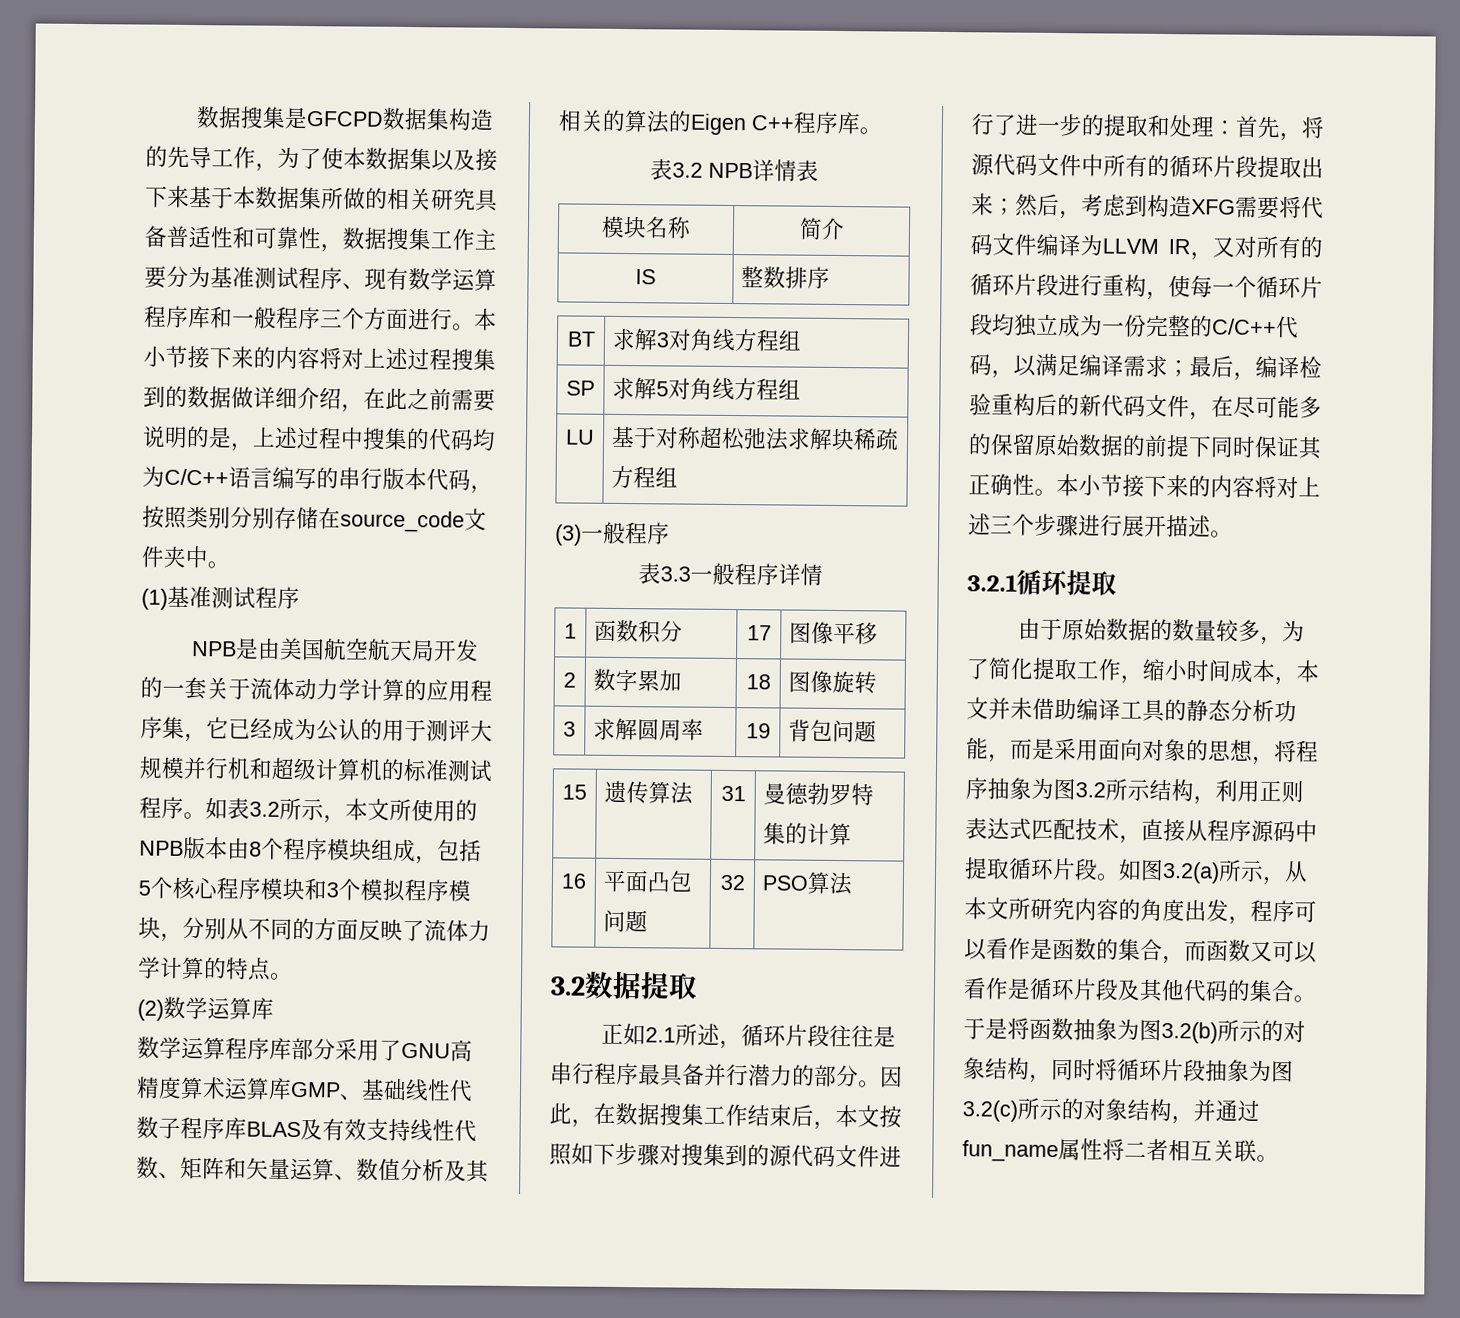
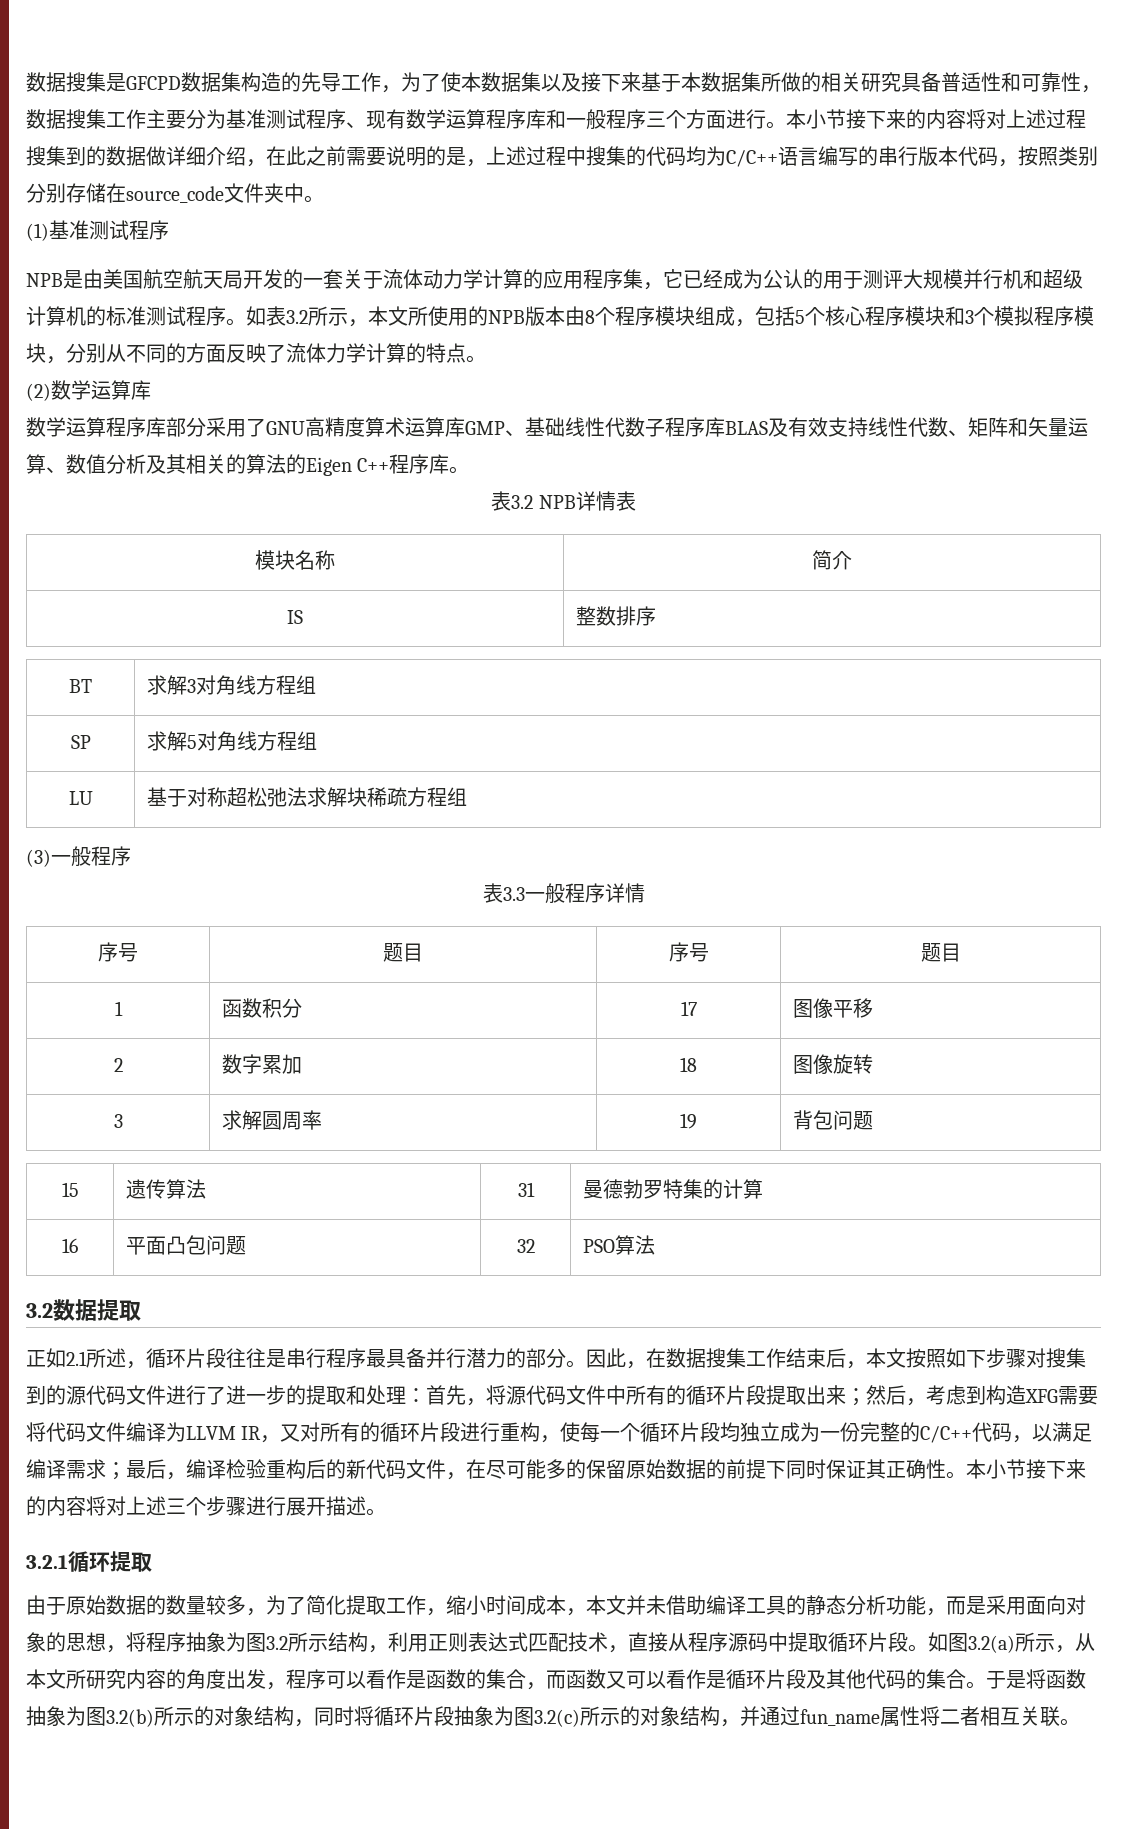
(823, 574) none -> [98,942,138,962] [382,943,423,962] [668,942,709,962] [920,943,961,962] // 序号 | 题目 | 序号 | 题目

